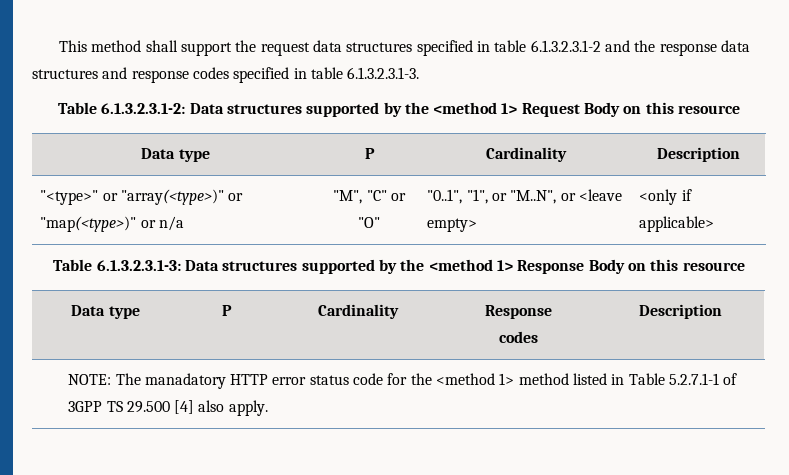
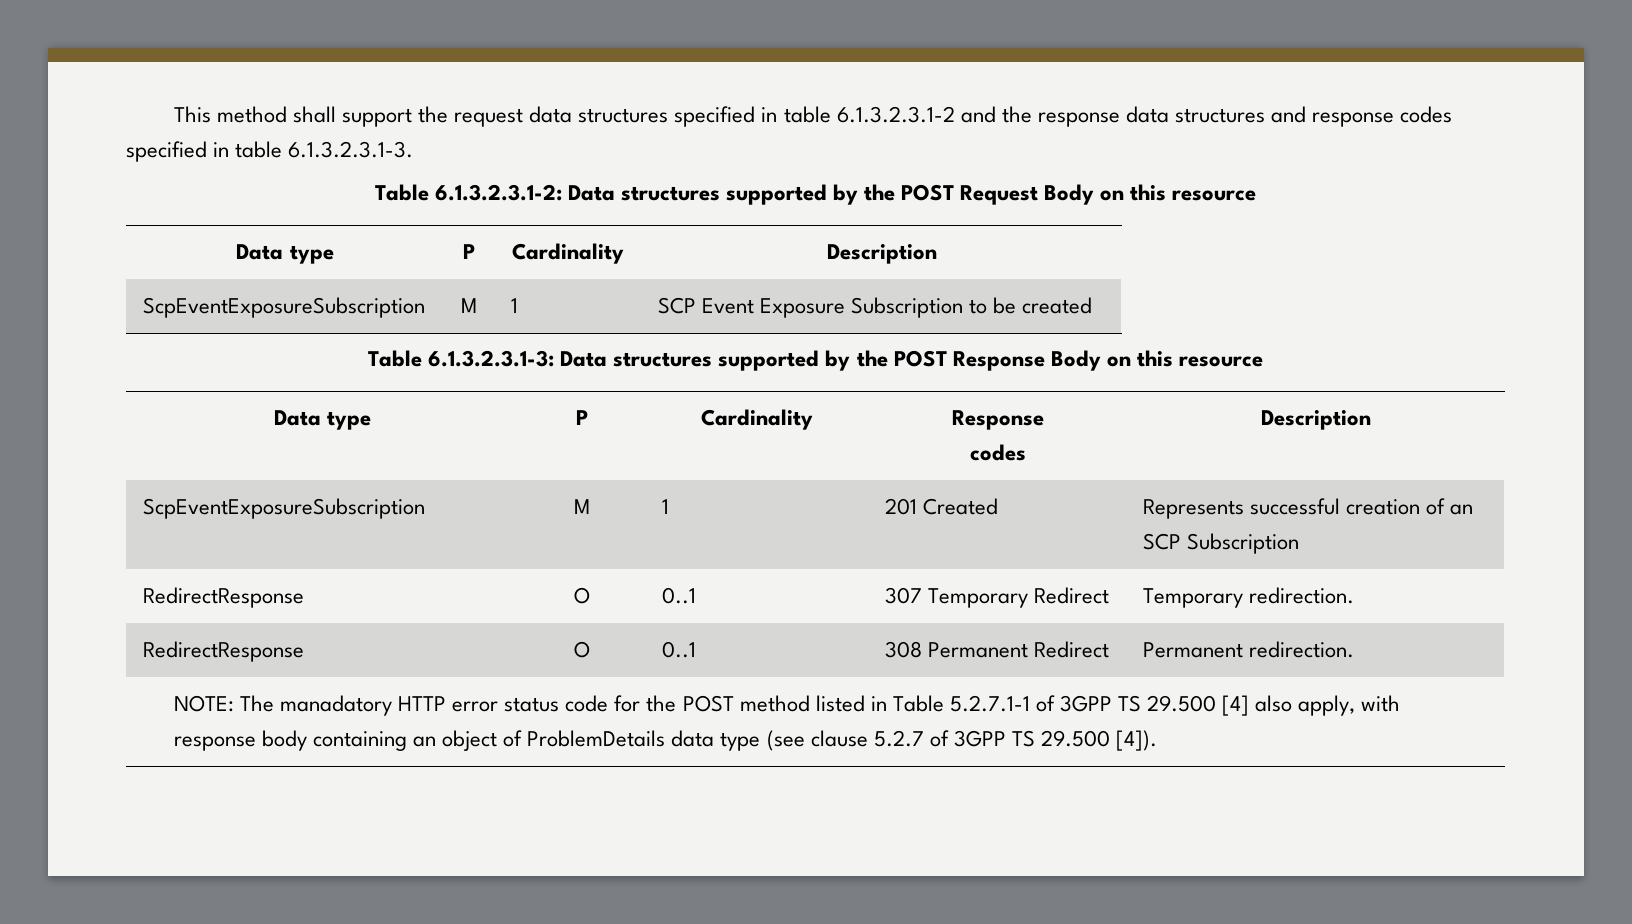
[433,102,518,114] <method 1> -> [901,184,955,201] POST
[40,189,244,205] [40,216,184,232] [333,190,406,204] [358,217,380,228] [427,189,622,204] [427,218,478,232] [639,189,692,205] [639,216,715,232] "<type>" or "array(<type>)" or "map(<type>)" or n/a | "M", "C" or "O" | "0..1", "1", or "M..N", or <leave empty> | <only if applicable> -> [143,297,426,318] [461,298,477,313] [511,298,519,313] [658,297,1093,318] ScpEventExposureSubscription | M | 1 | SCP Event Exposure Subscription to be created
[428,259,513,271] <method 1> -> [893,350,947,367] POST
(722, 311) none -> [143,498,426,519] [574,499,590,514] [662,499,670,514] [885,498,999,515] [1143,498,1474,519] [1143,533,1300,554] [143,587,305,608] [574,587,590,604] [662,587,697,604] [885,587,1110,608] [1143,587,1355,608] [143,641,305,662] [574,641,590,658] [662,641,697,658] [885,641,1110,658] [1143,641,1355,658] // ScpEventExposureSubscription | M | 1 | 201 Created | Represents successful creation of an SCP Subscription // RedirectResponse | O | 0..1 | 307 Temporary Redirect | Temporary redirection. // RedirectResponse | O | 0..1 | 308 Permanent Redirect | Permanent redirection.
[436,373,515,385] <method 1> -> [682,695,734,712] POST
[228,400,268,416] apply. -> [1298,695,1401,716] [173,730,1158,751] apply, with response body containing an object of ProblemDetails data type (see clause 5.2.7 of 3GPP TS 29.500 [4]).

